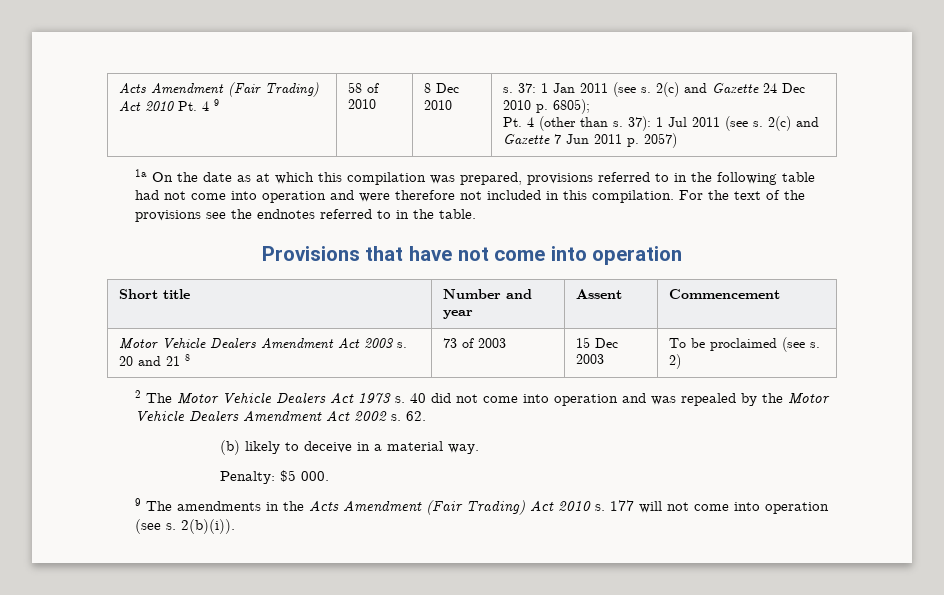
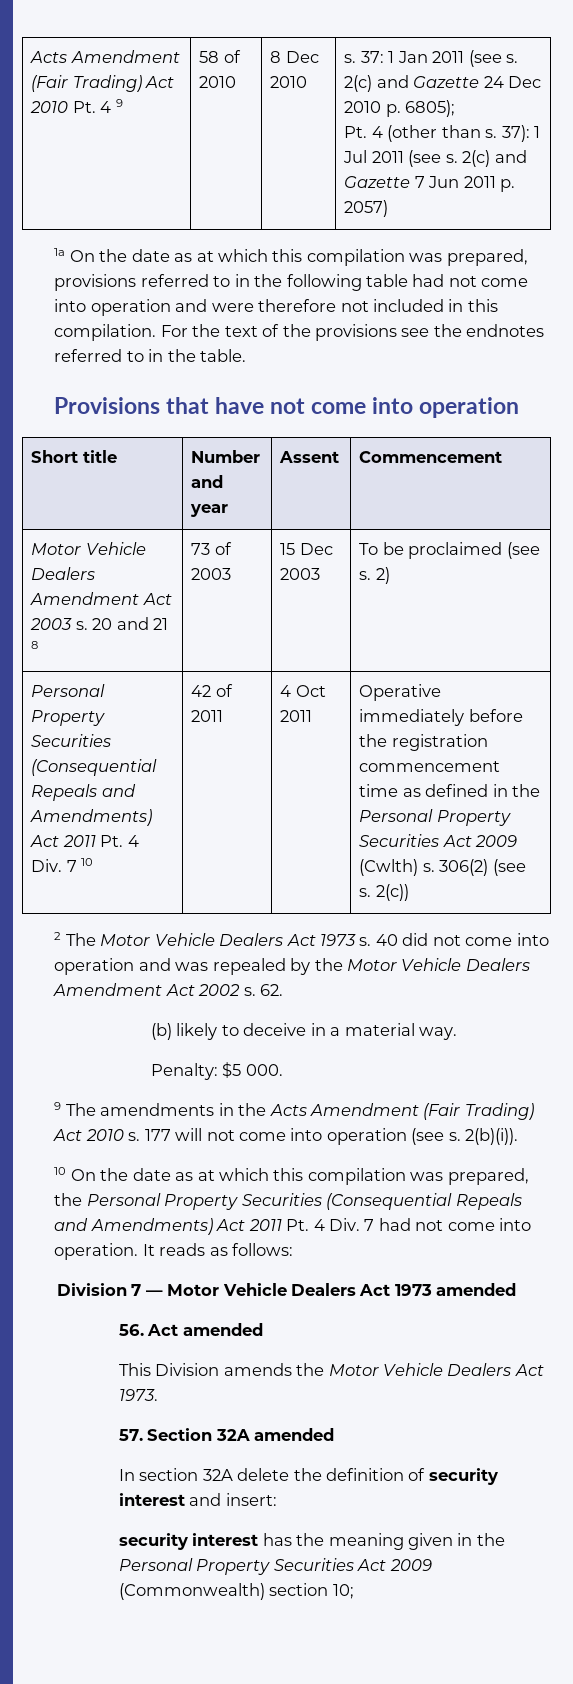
(681, 361) none -> [31,684,106,697] [31,710,106,726] [31,734,112,747] [31,759,158,776] [31,784,136,801] [30,809,153,826] [30,835,139,847] [31,858,94,872] [191,684,233,697] [191,710,224,722] [280,685,326,697] [280,710,313,722] [359,684,442,701] [359,709,523,726] [359,734,488,751] [359,761,501,772] [359,784,541,797] [359,809,511,826] [359,834,518,847] [359,859,526,876] [359,884,409,901] // Personal Property Securities (Consequential Repeals and Amendments) Act 2011 Pt. 4 Div. 7 10 | 42 of 2011 | 4 Oct 2011 | Operative immediately before the registration commencement time as defined in the Personal Property Securities Act 2009 (Cwlth) s. 306(2) (see s. 2(c))
(236, 526) none -> [54,1167,529,1185] [54,1193,522,1210] [54,1218,532,1235] [54,1243,294,1260] [56,1283,517,1296] [118,1323,263,1336] [118,1363,544,1376] [118,1389,158,1401] [118,1428,335,1441] [118,1468,498,1485] [118,1493,277,1506] [118,1533,505,1550] [118,1558,432,1575] [118,1583,354,1600] // 10 On the date as at which this compilation was prepared, the Personal Property Securities (Consequential Repeals and Amendments) Act 2011 Pt. 4 Div. 7 had not come into operation. It reads as follows: // Division 7 — Motor Vehicle Dealers Act 1973 amended // 56. Act amended // This Division amends the Motor Vehicle Dealers Act 1973. // 57. Section 32A amended // In section 32A delete the definition of security interest and insert: // security interest has the meaning given in the Personal Property Securities Act 2009 (Commonwealth) section 10;

